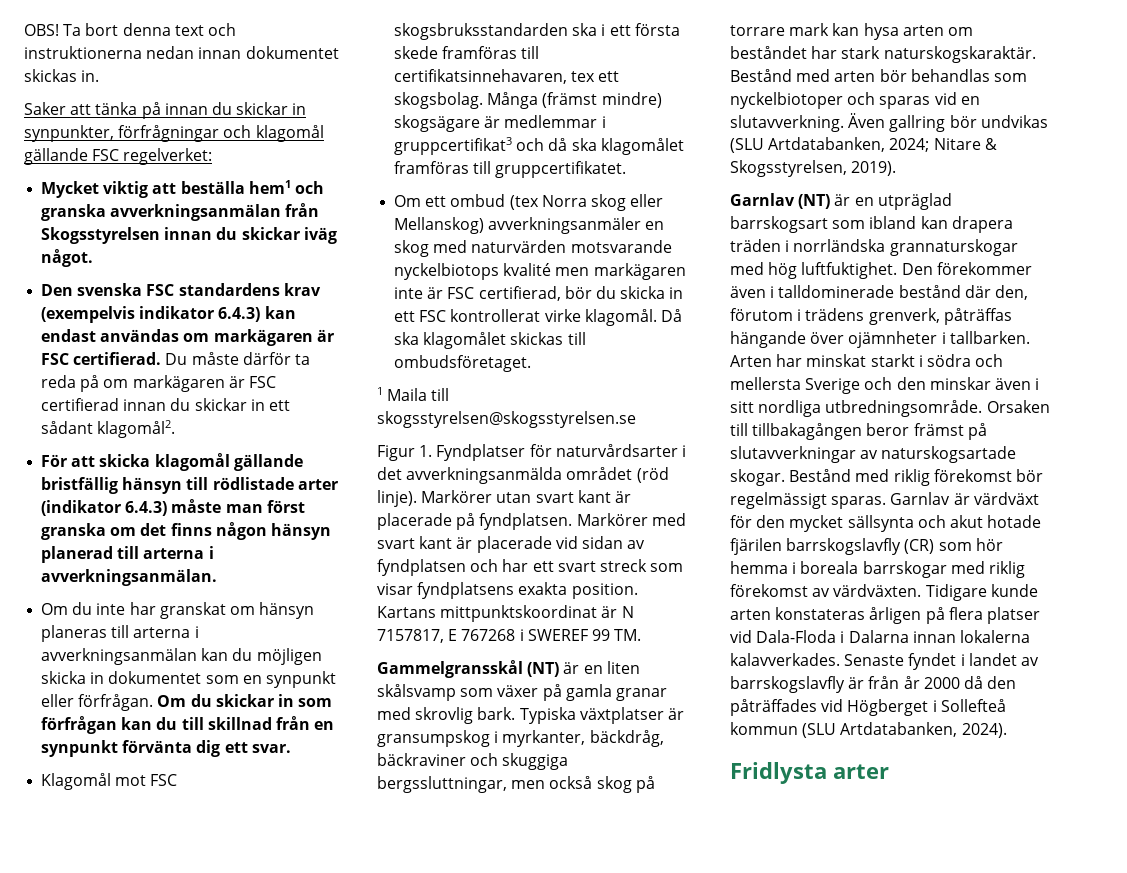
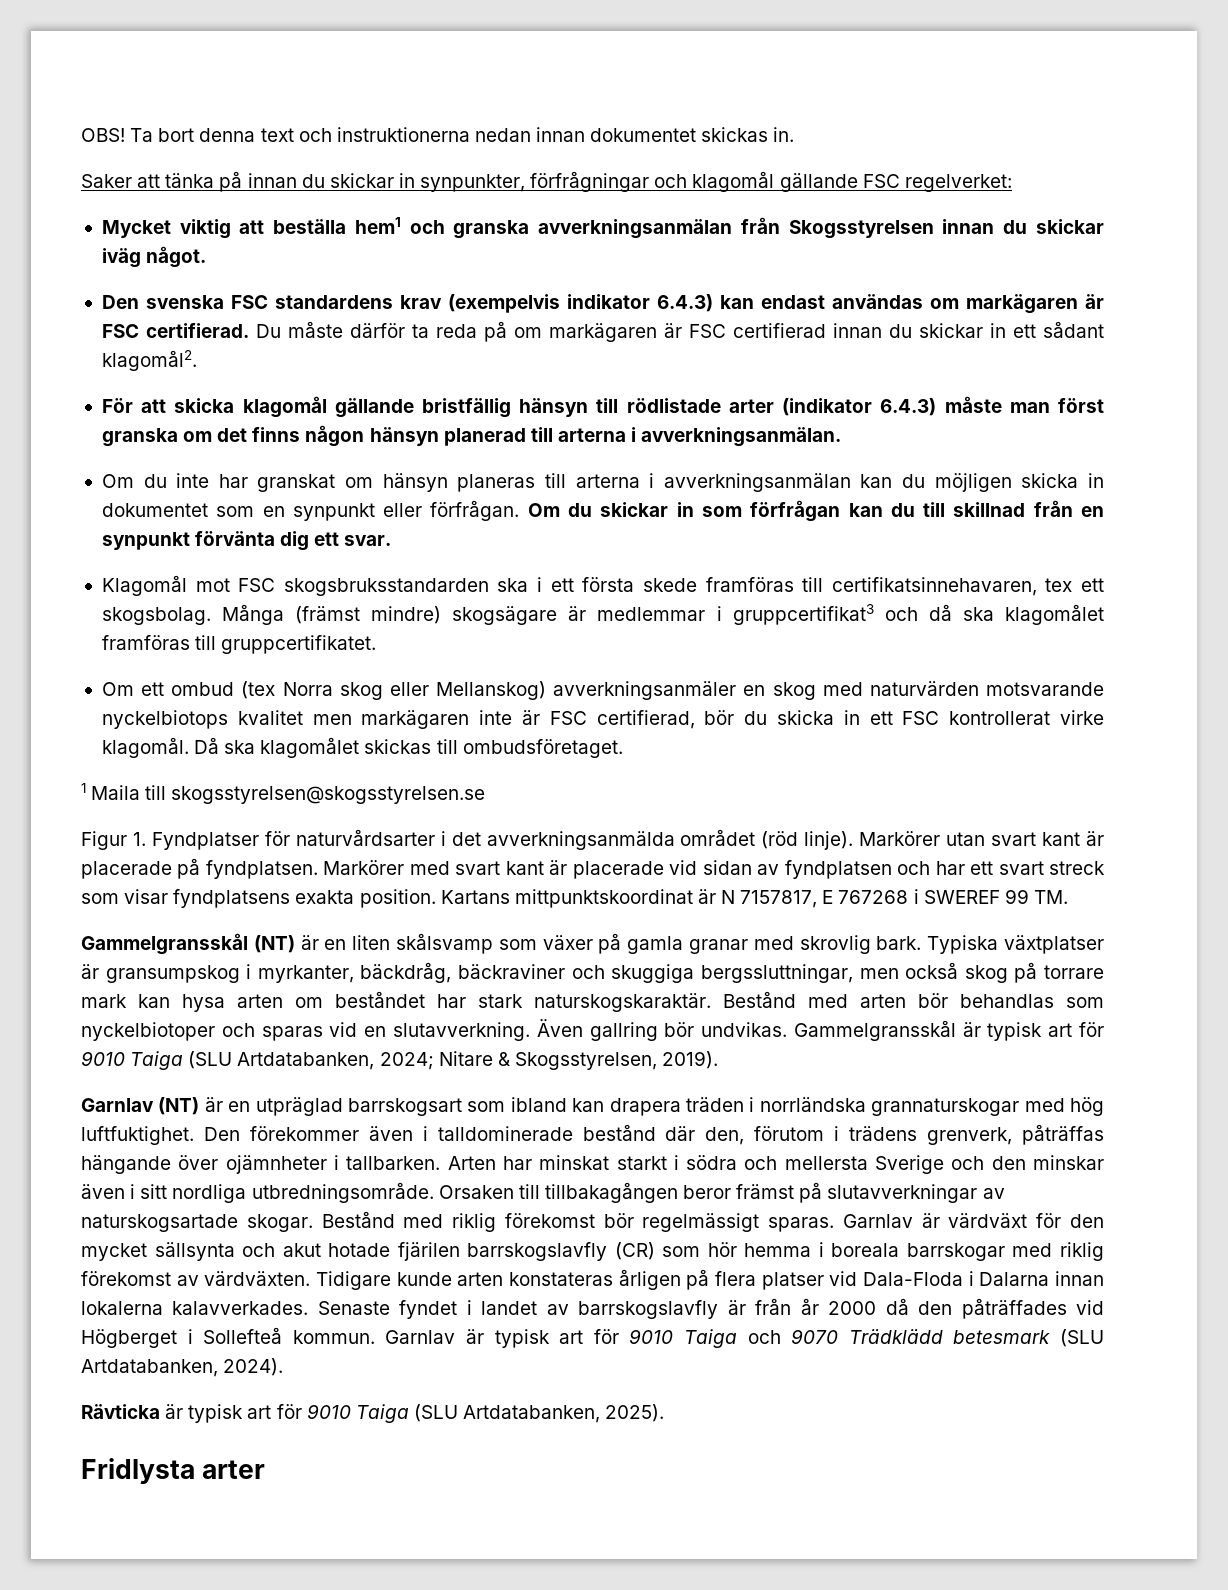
[503,263,552,276] kvalité -> [237,710,303,725] kvalitet
[980,115,1048,128] undvikas -> [701,1020,1105,1041] [81,1051,184,1070] undvikas. Gammelgransskål är typisk art för 9010 Taiga
[730,722,1007,738] kommun (SLU Artdatabanken, 2024). -> [292,1329,1105,1348] [81,1358,284,1377] [81,1404,665,1423] kommun. Garnlav är typisk art för 9010 Taiga och 9070 Trädklädd betesmark (SLU Artdatabanken, 2024). // Rävticka är typisk art för 9010 Taiga (SLU Artdatabanken, 2025).

